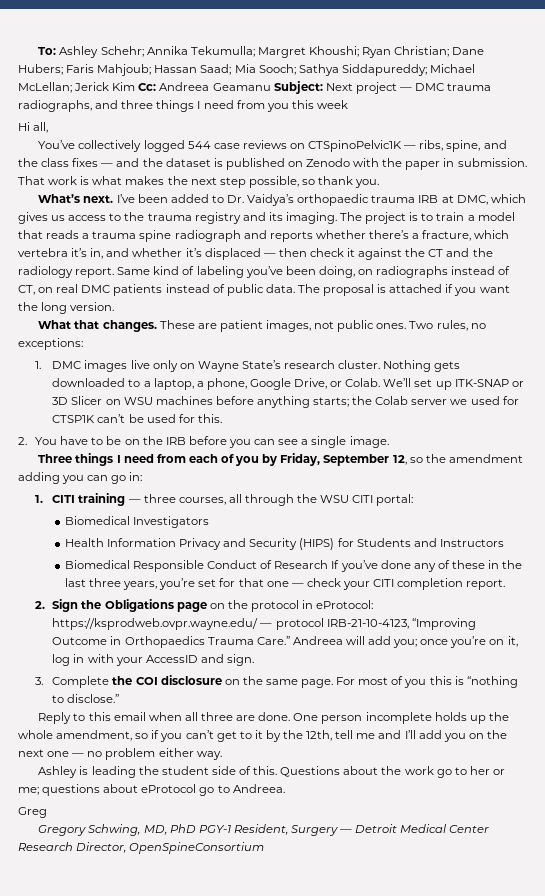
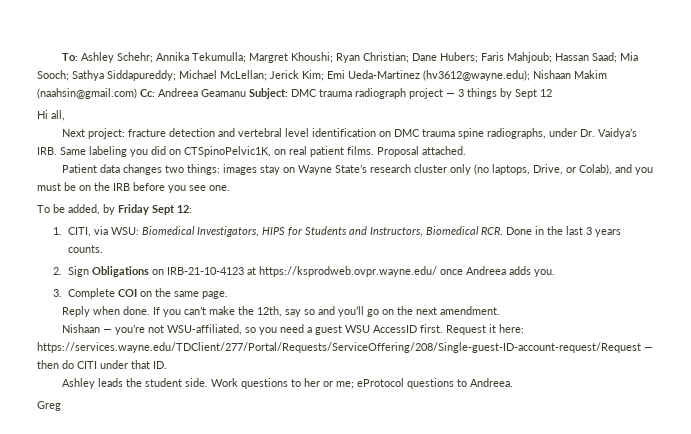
[112,81,492,94] [18,100,348,112] [18,122,49,133] [38,140,507,152] [18,158,527,170] [18,176,380,188] [38,194,526,206] [18,212,515,224] [18,230,510,242] [18,248,493,260] [18,266,511,278] [18,284,510,296] [18,302,115,314] [38,320,486,332] [18,338,83,350] [35,360,461,372] [52,378,524,390] [52,396,519,408] [52,414,222,423] [18,436,104,445] Kim Cc: Andreea Geamanu Subject: Next project — DMC trauma radiographs, and three things I need from you this week // Hi all, // You’ve collectively logged 544 case reviews on CTSpinoPelvic1K — ribs, spine, and the class fixes — and the dataset is published on Zenodo with the paper in submission. That work is what makes the next step possible, so thank you. // What’s next. I’ve been added to Dr. Vaidya’s orthopaedic trauma IRB at DMC, which gives us access to the trauma registry and its imaging. The project is to train a model that reads a trauma spine radiograph and reports whether there’s a fracture, which vertebra it’s in, and whether it’s displaced — then check it against the CT and the radiology report. Same kind of labeling you’ve been doing, on radiographs instead of CT, on real DMC patients instead of public data. The proposal is attached if you want the long version. // What that changes. These are patient images, not public ones. Two rules, no exceptions: // 1. DMC images live only on Wayne State’s research cluster. Nothing gets downloaded to a laptop, a phone, Google Drive, or Colab. We’ll set up ITK-SNAP or 3D Slicer on WSU machines before anything starts; the Colab server we used for CTSP1K can’t be used for this. // 2. You have to -> [302,70,607,81] [37,88,552,99] [37,110,65,121] [61,128,637,139] [37,146,466,157] [61,164,653,175] [37,183,61,191] Kim; Emi Ueda-Martinez (hv3612@wayne.edu); Nishaan Makim (naahsin@gmail.com) Cc: Andreea Geamanu Subject: DMC trauma radiograph project — 3 things by Sept 12 // Hi all, // Next project: fracture detection and vertebral level identification on DMC trauma spine radiographs, under Dr. Vaidya’s IRB. Same labeling you did on CTSpinoPelvic1K, on real patient films. Proposal attached. // Patient data changes two things: images stay on Wayne State’s research cluster only (no laptops, Drive, or Colab), and you must
[254,436,389,448] [38,453,523,466] [18,472,143,484] [35,493,414,506] [64,516,210,528] [64,538,504,550] [64,560,523,572] [64,578,506,590] [35,599,374,612] [52,618,476,630] [52,636,518,648] [52,654,254,666] can see a single image. // Three things I need from each of you by Friday, September 12, so the amendment adding you can go in: // 1. CITI training — three courses, all through the WSU CITI portal: // Biomedical Investigators // Health Information Privacy and Security (HIPS) for Students and Instructors // Biomedical Responsible Conduct of Research If you’ve done any of these in the last three years, you’re set for that one — check your CITI completion report. // 2. Sign the Obligations page on the protocol in eProtocol: https://ksprodweb.ovpr.wayne.edu/ — protocol IRB-21-10-4123, “Improving Outcome in Orthopaedics Trauma Care.” Andreea will add you; once you’re on it, log in with your AccessID and sign. -> [189,185,230,191] [37,204,192,215] [52,226,622,237] [68,245,104,253] [52,266,556,277] see one. // To be added, by Friday Sept 12: // 1. CITI, via WSU: Biomedical Investigators, HIPS for Students and Instructors, Biomedical RCR. Done in the last 3 years counts. // 2. Sign Obligations on IRB-21-10-4123 at https://ksprodweb.ovpr.wayne.edu/ once Andreea adds you.
[112,675,222,685] the COI disclosure -> [118,289,138,297] COI
[336,676,518,688] [52,694,120,703] [38,712,509,724] [18,730,507,742] [18,748,222,760] [38,766,505,778] [18,784,285,796] [18,807,47,818] [38,824,490,836] [18,842,265,854] For most of you this is “nothing to disclose.” // Reply to this email when all three are done. One person incomplete holds up the whole amendment, so if you can’t get to it by the 12th, tell me and I’ll add you on the next one — no problem either way. // Ashley is leading the student side of this. Questions about the work go to her or me; questions about eProtocol go to Andreea. // Greg // Gregory Schwing, MD, PhD PGY-1 Resident, Surgery — Detroit Medical Center Research Director, OpenSpineConsortium -> [61,306,500,317] [61,324,524,335] [37,342,653,353] [37,360,167,369] [61,378,513,389] [37,401,61,411] // Reply when done. If you can’t make the 12th, say so and you’ll go on the next amendment. // Nishaan — you’re not WSU-affiliated, so you need a guest WSU AccessID first. Request it here: https://services.wayne.edu/TDClient/277/Portal/Requests/ServiceOffering/208/Single-guest-ID-account-request/Request — then do CITI under that ID. // Ashley leads the student side. Work questions to her or me; eProtocol questions to Andreea. // Greg

